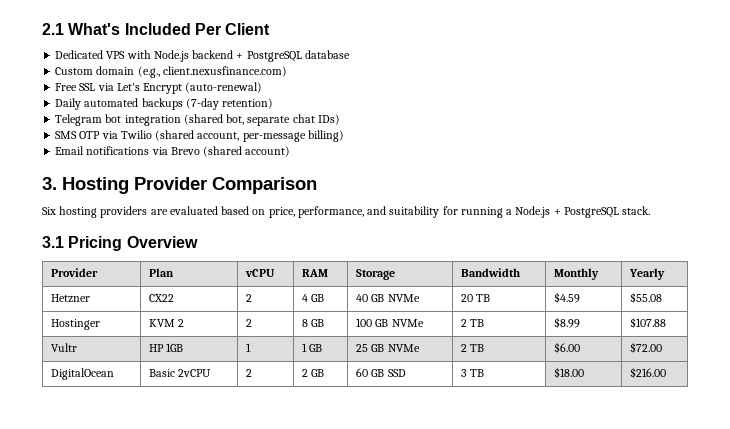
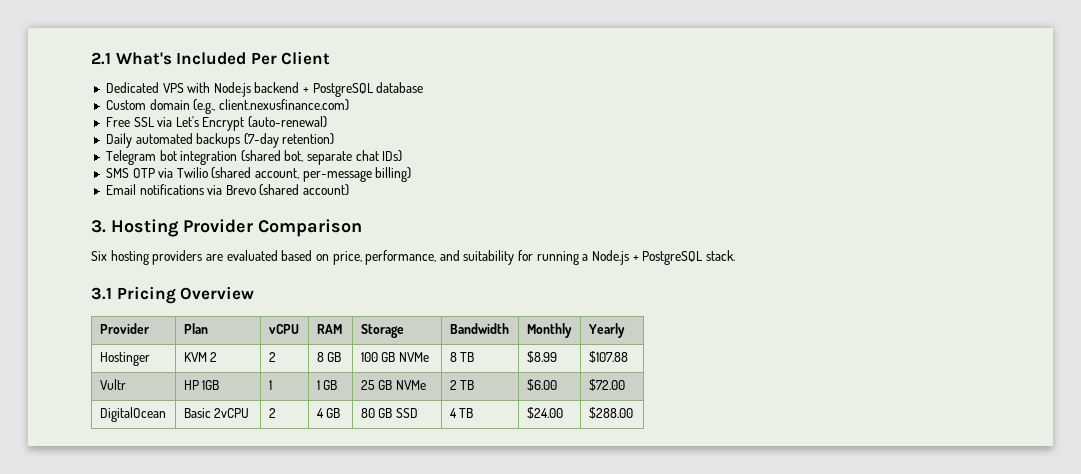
[51,294,91,303] [149,294,175,302] [246,294,253,302] [302,294,325,302] [356,294,420,302] [461,294,491,302] [554,292,581,303] [630,292,663,303] // Hetzner | CX22 | 2 | 4 GB | 40 GB NVMe | 20 TB | $4.59 | $55.08 -> (625, 330) none
[461,319,468,327] 2 -> [449,352,457,362] 8
[302,369,325,377] [356,368,369,377] 2 GB | 60 -> [316,408,341,418] [360,408,375,418] 4 GB | 80
[461,369,485,377] [554,367,585,378] [630,367,667,378] 3 TB | $18.00 | $216.00 -> [449,408,474,418] [526,407,563,419] [588,407,633,419] 4 TB | $24.00 | $288.00

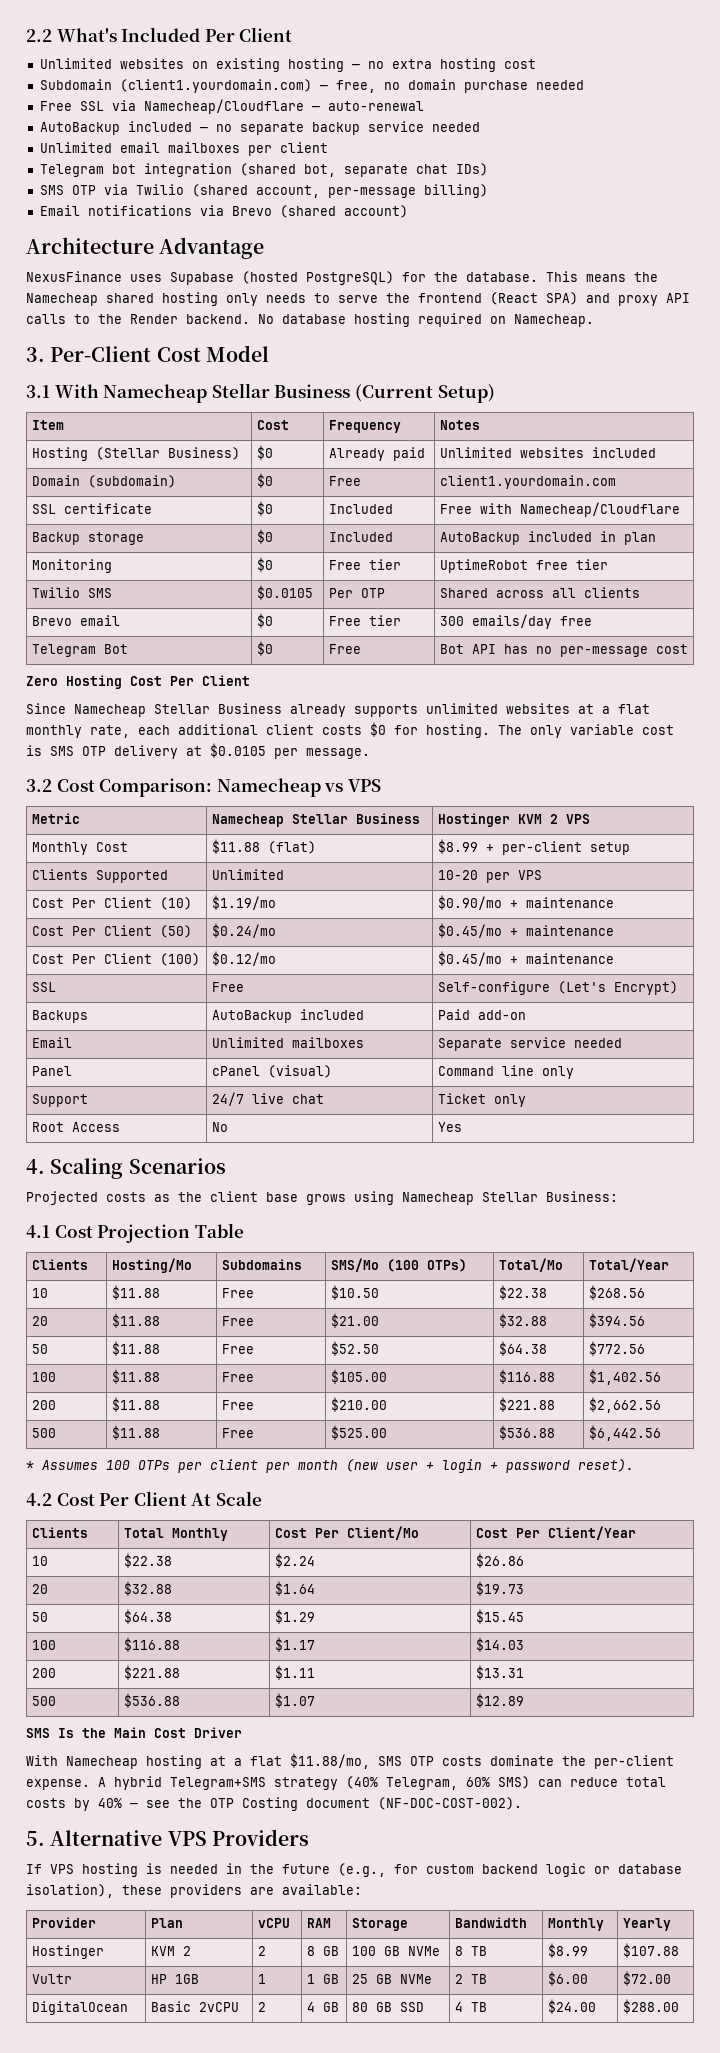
[91,52,111,65] 2.1 -> [26,29,52,42] 2.2
[105,82,424,97] [105,99,349,114] [105,116,328,131] [105,133,335,148] Dedicated VPS with Node.js backend + PostgreSQL database // Custom domain (e.g., client.nexusfinance.com) // Free SSL via Let's Encrypt (auto-renewal) // Daily automated backups (7-day retention) -> [39,58,536,72] [39,79,584,93] [39,99,424,114] [39,121,480,135] [39,142,328,156] Unlimited websites on existing hosting — no extra hosting cost // Subdomain (client1.yourdomain.com) — free, no domain purchase needed // Free SSL via Namecheap/Cloudflare — auto-renewal // AutoBackup included — no separate backup service needed // Unlimited email mailboxes per client
[91,219,362,237] [91,250,735,265] [91,286,255,304] 3. Hosting Provider Comparison // Six hosting providers are evaluated based on price, performance, and suitability for running a Node.js + PostgreSQL stack. // 3.1 Pricing Overview -> [26,237,265,259] [26,271,658,285] [26,292,690,306] [26,313,594,327] [26,345,269,362] [26,383,495,403] [31,420,64,430] [256,420,289,430] [328,420,401,433] [439,420,480,430] [31,447,240,461] [256,445,273,460] [328,447,425,461] [439,447,656,458] [31,475,176,488] [256,473,273,488] [328,476,361,486] [439,475,616,489] [31,503,152,514] [256,501,273,516] [328,504,393,514] [439,502,680,517] [31,532,144,545] [256,529,273,544] [328,532,393,542] [439,531,656,545] [31,559,112,573] [256,557,273,572] [328,559,401,570] [439,559,608,573] [31,587,112,598] [256,585,313,600] [328,588,385,598] [439,587,640,598] [31,615,120,626] [256,613,273,628] [328,615,401,626] [439,614,592,629] [31,644,128,657] [256,641,273,656] [328,644,361,654] [439,644,688,657] [26,675,250,689] [26,703,650,717] [26,722,674,738] [26,743,370,759] [26,778,381,797] [31,813,80,824] [211,813,420,827] [437,813,590,827] [31,842,128,855] [211,839,316,854] [437,839,630,855] [31,869,168,883] [211,869,284,880] [437,870,542,883] [31,897,192,910] [211,895,276,910] [437,895,614,910] [31,925,192,938] [211,923,276,938] [437,923,614,938] [31,953,200,966] [211,951,276,966] [437,951,614,966] [31,982,56,992] [211,982,244,992] [437,981,678,995] [31,1010,88,1023] [211,1009,364,1023] [437,1009,526,1020] [31,1037,72,1048] [211,1037,364,1048] [437,1037,622,1051] [31,1066,72,1076] [211,1065,332,1078] [437,1065,574,1079] [31,1094,88,1107] [211,1092,324,1106] [437,1093,526,1107] [31,1122,120,1132] [211,1122,228,1132] [437,1122,462,1132] [26,1158,226,1179] [26,1191,618,1205] [26,1223,244,1243] [31,1259,88,1270] [111,1258,192,1273] [221,1259,302,1270] [330,1258,467,1272] [498,1258,563,1272] [588,1258,669,1272] [31,1288,48,1298] [111,1285,160,1300] [221,1288,254,1298] [330,1285,379,1300] [498,1285,547,1300] [588,1285,645,1300] [31,1316,48,1326] [111,1313,160,1328] [221,1316,254,1326] [330,1313,379,1328] [498,1313,547,1328] [588,1313,645,1328] [31,1344,48,1354] [111,1341,160,1356] [221,1344,254,1354] [330,1341,379,1356] [498,1341,547,1356] [588,1341,645,1356] [31,1372,56,1382] [111,1369,160,1384] [221,1372,254,1382] [330,1369,387,1384] [498,1369,555,1384] [588,1369,661,1385] [31,1400,56,1410] [111,1397,160,1412] [221,1400,254,1410] [330,1397,387,1412] [498,1397,555,1412] [588,1397,661,1413] [31,1428,56,1438] [111,1425,160,1440] [221,1428,254,1438] [330,1425,387,1440] [498,1425,555,1440] [588,1425,661,1441] [26,1459,634,1473] [26,1491,262,1506] [31,1527,88,1538] [123,1528,228,1541] [274,1526,419,1540] [475,1526,636,1540] [31,1556,48,1566] [123,1553,172,1568] [274,1553,315,1568] [475,1553,524,1568] [31,1584,48,1594] [123,1581,172,1596] [274,1581,315,1596] [475,1581,524,1596] [31,1612,48,1622] [123,1609,172,1624] [274,1609,315,1624] [475,1609,524,1624] [31,1640,56,1650] [123,1637,180,1652] [274,1637,315,1652] [475,1637,524,1652] [31,1668,56,1678] [123,1665,180,1680] [274,1665,315,1680] [475,1665,524,1680] [31,1696,56,1706] [123,1693,180,1708] [274,1693,315,1708] [475,1693,524,1708] [26,1727,242,1738] [26,1753,674,1769] [26,1776,666,1790] [26,1797,522,1811] [26,1829,309,1846] [26,1863,682,1877] [26,1884,362,1898] Architecture Advantage // NexusFinance uses Supabase (hosted PostgreSQL) for the database. This means the Namecheap shared hosting only needs to serve the frontend (React SPA) and proxy API calls to the Render backend. No database hosting required on Namecheap. // 3. Per-Client Cost Model // 3.1 With Namecheap Stellar Business (Current Setup) // Item | Cost | Frequency | Notes // Hosting (Stellar Business) | $0 | Already paid | Unlimited websites included // Domain (subdomain) | $0 | Free | client1.yourdomain.com // SSL certificate | $0 | Included | Free with Namecheap/Cloudflare // Backup storage | $0 | Included | AutoBackup included in plan // Monitoring | $0 | Free tier | UptimeRobot free tier // Twilio SMS | $0.0105 | Per OTP | Shared across all clients // Brevo email | $0 | Free tier | 300 emails/day free // Telegram Bot | $0 | Free | Bot API has no per-message cost // Zero Hosting Cost Per Client // Since Namecheap Stellar Business already supports unlimited websites at a flat monthly rate, each additional client costs $0 for hosting. The only variable cost is SMS OTP delivery at $0.0105 per message. // 3.2 Cost Comparison: Namecheap vs VPS // Metric | Namecheap Stellar Business | Hostinger KVM 2 VPS // Monthly Cost | $11.88 (flat) | $8.99 + per-client setup // Clients Supported | Unlimited | 10-20 per VPS // Cost Per Client (10) | $1.19/mo | $0.90/mo + maintenance // Cost Per Client (50) | $0.24/mo | $0.45/mo + maintenance // Cost Per Client (100) | $0.12/mo | $0.45/mo + maintenance // SSL | Free | Self-configure (Let's Encrypt) // Backups | AutoBackup included | Paid add-on // Email | Unlimited mailboxes | Separate service needed // Panel | cPanel (visual) | Command line only // Support | 24/7 live chat | Ticket only // Root Access | No | Yes // 4. Scaling Scenarios // Projected costs as the client base grows using Namecheap Stellar Business: // 4.1 Cost Projection Table // Clients | Hosting/Mo | Subdomains | SMS/Mo (100 OTPs) | Total/Mo | Total/Year // 10 | $11.88 | Free | $10.50 | $22.38 | $268.56 // 20 | $11.88 | Free | $21.00 | $32.88 | $394.56 // 50 | $11.88 | Free | $52.50 | $64.38 | $772.56 // 100 | $11.88 | Free | $105.00 | $116.88 | $1,402.56 // 200 | $11.88 | Free | $210.00 | $221.88 | $2,662.56 // 500 | $11.88 | Free | $525.00 | $536.88 | $6,442.56 // * Assumes 100 OTPs per client per month (new user + login + password reset). // 4.2 Cost Per Client At Scale // Clients | Total Monthly | Cost Per Client/Mo | Cost Per Client/Year // 10 | $22.38 | $2.24 | $26.86 // 20 | $32.88 | $1.64 | $19.73 // 50 | $64.38 | $1.29 | $15.45 // 100 | $116.88 | $1.17 | $14.03 // 200 | $221.88 | $1.11 | $13.31 // 500 | $536.88 | $1.07 | $12.89 // SMS Is the Main Cost Driver // With Namecheap hosting at a flat $11.88/mo, SMS OTP costs dominate the per-client expense. A hybrid Telegram+SMS strategy (40% Telegram, 60% SMS) can reduce total costs by 40% — see the OTP Costing document (NF-DOC-COST-002). // 5. Alternative VPS Providers // If VPS hosting is needed in the future (e.g., for custom backend logic or database isolation), these providers are available:

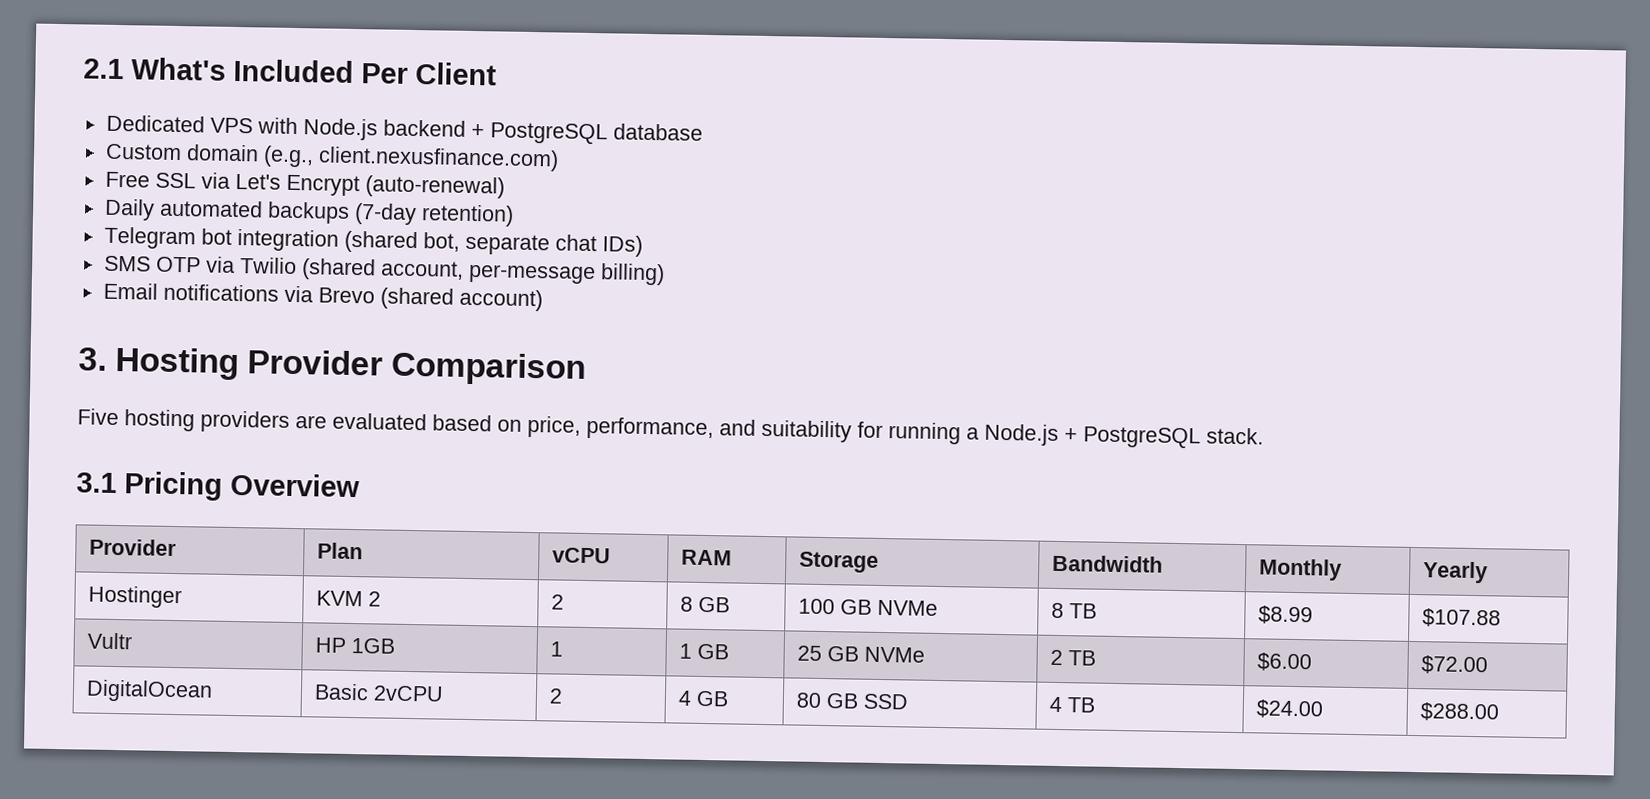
[26,29,52,42] 2.2 -> [83,58,124,80] 2.1
[39,58,536,72] [39,79,584,93] [39,99,424,114] [39,121,480,135] [39,142,328,156] Unlimited websites on existing hosting — no extra hosting cost // Subdomain (client1.yourdomain.com) — free, no domain purchase needed // Free SSL via Namecheap/Cloudflare — auto-renewal // AutoBackup included — no separate backup service needed // Unlimited email mailboxes per client -> [105,114,703,145] [104,143,559,172] [104,171,505,199] [103,198,514,227] Dedicated VPS with Node.js backend + PostgreSQL database // Custom domain (e.g., client.nexusfinance.com) // Free SSL via Let's Encrypt (auto-renewal) // Daily automated backups (7-day retention)
[26,237,265,259] [26,271,658,285] [26,292,690,306] [26,313,594,327] [26,345,269,362] [26,383,495,403] [31,420,64,430] [256,420,289,430] [328,420,401,433] [439,420,480,430] [31,447,240,461] [256,445,273,460] [328,447,425,461] [439,447,656,458] [31,475,176,488] [256,473,273,488] [328,476,361,486] [439,475,616,489] [31,503,152,514] [256,501,273,516] [328,504,393,514] [439,502,680,517] [31,532,144,545] [256,529,273,544] [328,532,393,542] [439,531,656,545] [31,559,112,573] [256,557,273,572] [328,559,401,570] [439,559,608,573] [31,587,112,598] [256,585,313,600] [328,588,385,598] [439,587,640,598] [31,615,120,626] [256,613,273,628] [328,615,401,626] [439,614,592,629] [31,644,128,657] [256,641,273,656] [328,644,361,654] [439,644,688,657] [26,675,250,689] [26,703,650,717] [26,722,674,738] [26,743,370,759] [26,778,381,797] [31,813,80,824] [211,813,420,827] [437,813,590,827] [31,842,128,855] [211,839,316,854] [437,839,630,855] [31,869,168,883] [211,869,284,880] [437,870,542,883] [31,897,192,910] [211,895,276,910] [437,895,614,910] [31,925,192,938] [211,923,276,938] [437,923,614,938] [31,953,200,966] [211,951,276,966] [437,951,614,966] [31,982,56,992] [211,982,244,992] [437,981,678,995] [31,1010,88,1023] [211,1009,364,1023] [437,1009,526,1020] [31,1037,72,1048] [211,1037,364,1048] [437,1037,622,1051] [31,1066,72,1076] [211,1065,332,1078] [437,1065,574,1079] [31,1094,88,1107] [211,1092,324,1106] [437,1093,526,1107] [31,1122,120,1132] [211,1122,228,1132] [437,1122,462,1132] [26,1158,226,1179] [26,1191,618,1205] [26,1223,244,1243] [31,1259,88,1270] [111,1258,192,1273] [221,1259,302,1270] [330,1258,467,1272] [498,1258,563,1272] [588,1258,669,1272] [31,1288,48,1298] [111,1285,160,1300] [221,1288,254,1298] [330,1285,379,1300] [498,1285,547,1300] [588,1285,645,1300] [31,1316,48,1326] [111,1313,160,1328] [221,1316,254,1326] [330,1313,379,1328] [498,1313,547,1328] [588,1313,645,1328] [31,1344,48,1354] [111,1341,160,1356] [221,1344,254,1354] [330,1341,379,1356] [498,1341,547,1356] [588,1341,645,1356] [31,1372,56,1382] [111,1369,160,1384] [221,1372,254,1382] [330,1369,387,1384] [498,1369,555,1384] [588,1369,661,1385] [31,1400,56,1410] [111,1397,160,1412] [221,1400,254,1410] [330,1397,387,1412] [498,1397,555,1412] [588,1397,661,1413] [31,1428,56,1438] [111,1425,160,1440] [221,1428,254,1438] [330,1425,387,1440] [498,1425,555,1440] [588,1425,661,1441] [26,1459,634,1473] [26,1491,262,1506] [31,1527,88,1538] [123,1528,228,1541] [274,1526,419,1540] [475,1526,636,1540] [31,1556,48,1566] [123,1553,172,1568] [274,1553,315,1568] [475,1553,524,1568] [31,1584,48,1594] [123,1581,172,1596] [274,1581,315,1596] [475,1581,524,1596] [31,1612,48,1622] [123,1609,172,1624] [274,1609,315,1624] [475,1609,524,1624] [31,1640,56,1650] [123,1637,180,1652] [274,1637,315,1652] [475,1637,524,1652] [31,1668,56,1678] [123,1665,180,1680] [274,1665,315,1680] [475,1665,524,1680] [31,1696,56,1706] [123,1693,180,1708] [274,1693,315,1708] [475,1693,524,1708] [26,1727,242,1738] [26,1753,674,1769] [26,1776,666,1790] [26,1797,522,1811] [26,1829,309,1846] [26,1863,682,1877] [26,1884,362,1898] Architecture Advantage // NexusFinance uses Supabase (hosted PostgreSQL) for the database. This means the Namecheap shared hosting only needs to serve the frontend (React SPA) and proxy API calls to the Render backend. No database hosting required on Namecheap. // 3. Per-Client Cost Model // 3.1 With Namecheap Stellar Business (Current Setup) // Item | Cost | Frequency | Notes // Hosting (Stellar Business) | $0 | Already paid | Unlimited websites included // Domain (subdomain) | $0 | Free | client1.yourdomain.com // SSL certificate | $0 | Included | Free with Namecheap/Cloudflare // Backup storage | $0 | Included | AutoBackup included in plan // Monitoring | $0 | Free tier | UptimeRobot free tier // Twilio SMS | $0.0105 | Per OTP | Shared across all clients // Brevo email | $0 | Free tier | 300 emails/day free // Telegram Bot | $0 | Free | Bot API has no per-message cost // Zero Hosting Cost Per Client // Since Namecheap Stellar Business already supports unlimited websites at a flat monthly rate, each additional client costs $0 for hosting. The only variable cost is SMS OTP delivery at $0.0105 per message. // 3.2 Cost Comparison: Namecheap vs VPS // Metric | Namecheap Stellar Business | Hostinger KVM 2 VPS // Monthly Cost | $11.88 (flat) | $8.99 + per-client setup // Clients Supported | Unlimited | 10-20 per VPS // Cost Per Client (10) | $1.19/mo | $0.90/mo + maintenance // Cost Per Client (50) | $0.24/mo | $0.45/mo + maintenance // Cost Per Client (100) | $0.12/mo | $0.45/mo + maintenance // SSL | Free | Self-configure (Let's Encrypt) // Backups | AutoBackup included | Paid add-on // Email | Unlimited mailboxes | Separate service needed // Panel | cPanel (visual) | Command line only // Support | 24/7 live chat | Ticket only // Root Access | No | Yes // 4. Scaling Scenarios // Projected costs as the client base grows using Namecheap Stellar Business: // 4.1 Cost Projection Table // Clients | Hosting/Mo | Subdomains | SMS/Mo (100 OTPs) | Total/Mo | Total/Year // 10 | $11.88 | Free | $10.50 | $22.38 | $268.56 // 20 | $11.88 | Free | $21.00 | $32.88 | $394.56 // 50 | $11.88 | Free | $52.50 | $64.38 | $772.56 // 100 | $11.88 | Free | $105.00 | $116.88 | $1,402.56 // 200 | $11.88 | Free | $210.00 | $221.88 | $2,662.56 // 500 | $11.88 | Free | $525.00 | $536.88 | $6,442.56 // * Assumes 100 OTPs per client per month (new user + login + password reset). // 4.2 Cost Per Client At Scale // Clients | Total Monthly | Cost Per Client/Mo | Cost Per Client/Year // 10 | $22.38 | $2.24 | $26.86 // 20 | $32.88 | $1.64 | $19.73 // 50 | $64.38 | $1.29 | $15.45 // 100 | $116.88 | $1.17 | $14.03 // 200 | $221.88 | $1.11 | $13.31 // 500 | $536.88 | $1.07 | $12.89 // SMS Is the Main Cost Driver // With Namecheap hosting at a flat $11.88/mo, SMS OTP costs dominate the per-client expense. A hybrid Telegram+SMS strategy (40% Telegram, 60% SMS) can reduce total costs by 40% — see the OTP Costing document (NF-DOC-COST-002). // 5. Alternative VPS Providers // If VPS hosting is needed in the future (e.g., for custom backend logic or database isolation), these providers are available: -> [78,346,587,386] [77,408,1264,449] [76,471,360,501] 3. Hosting Provider Comparison // Five hosting providers are evaluated based on price, performance, and suitability for running a Node.js + PostgreSQL stack. // 3.1 Pricing Overview

